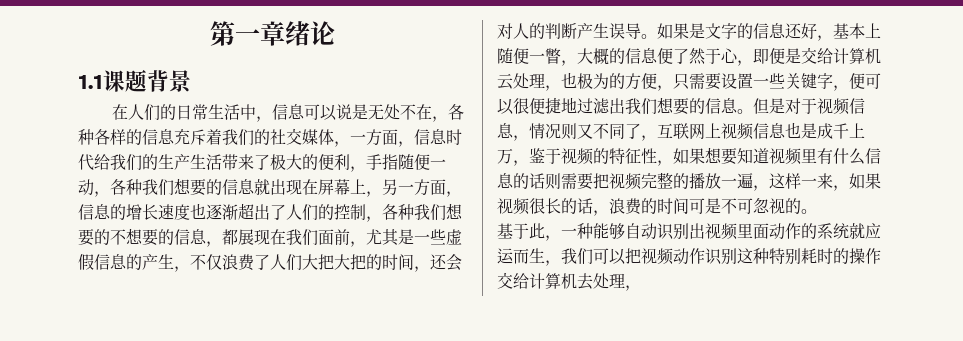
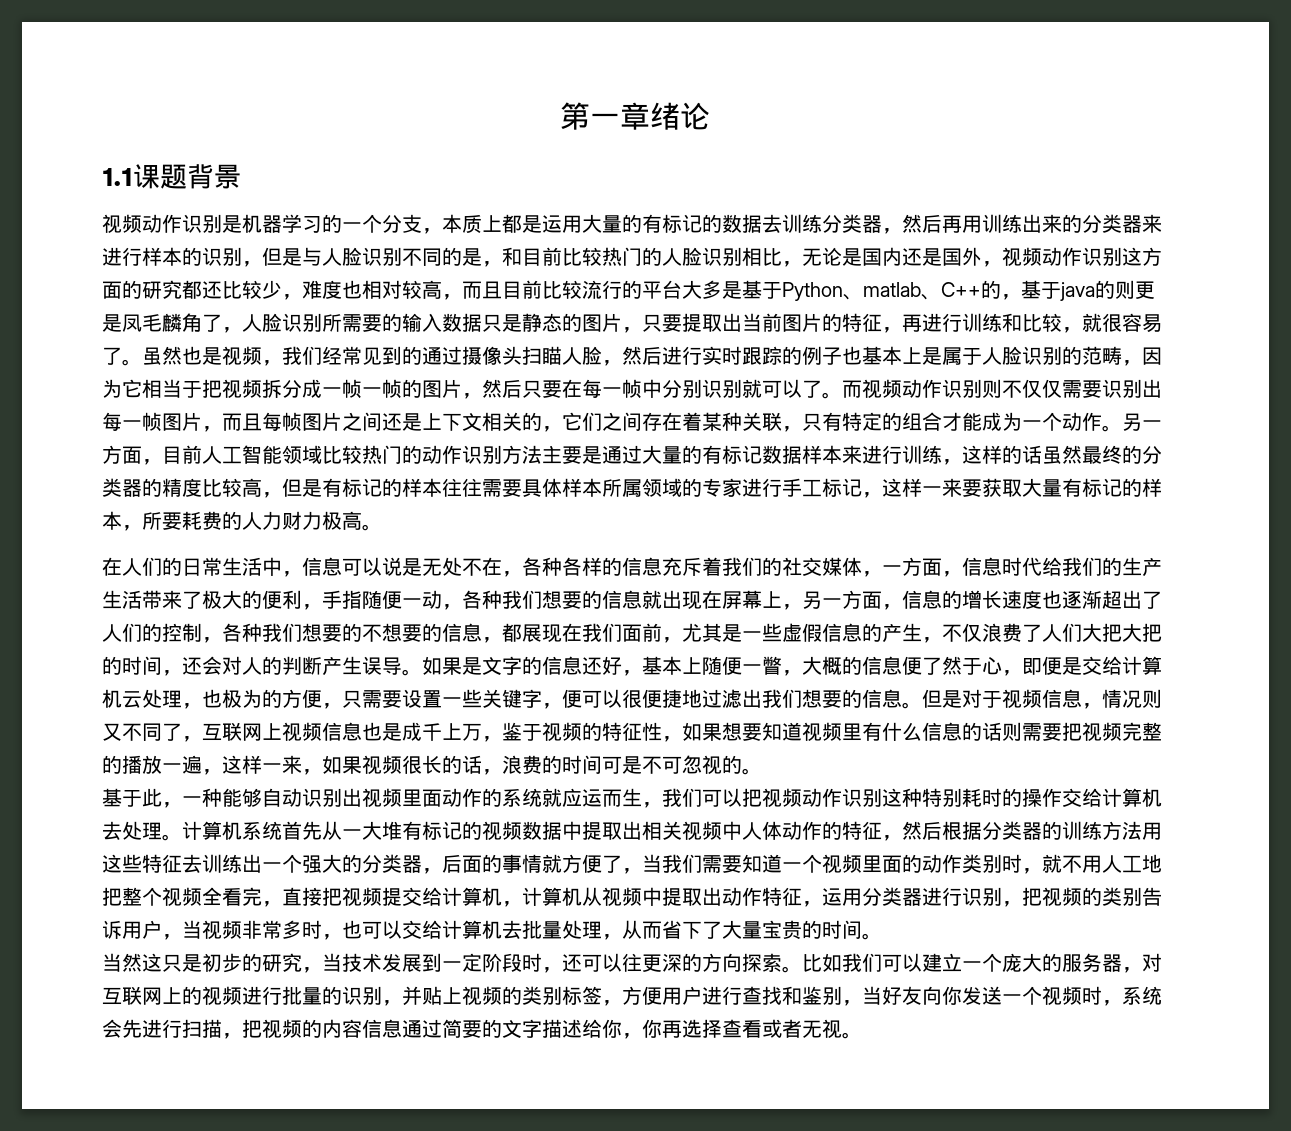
(191, 81) none -> [102,214,1162,234] [102,247,1162,267] [102,280,1155,301] [102,313,1162,333] [102,346,1162,366] [102,379,1162,399] [102,412,1162,432] [102,445,1162,465] [102,478,1162,498] [102,511,382,531] // 视频动作识别是机器学习的一个分支，本质上都是运用大量的有标记的数据去训练分类器，然后再用训练出来的分类器来进行样本的识别，但是与人脸识别不同的是，和目前比较热门的人脸识别相比，无论是国内还是国外，视频动作识别这方面的研究都还比较少，难度也相对较高，而且目前比较流行的平台大多是基于Python、matlab、C++的，基于java的则更是凤毛麟角了，人脸识别所需要的输入数据只是静态的图片，只要提取出当前图片的特征，再进行训练和比较，就很容易了。虽然也是视频，我们经常见到的通过摄像头扫瞄人脸，然后进行实时跟踪的例子也基本上是属于人脸识别的范畴，因为它相当于把视频拆分成一帧一帧的图片，然后只要在每一帧中分别识别就可以了。而视频动作识别则不仅仅需要识别出每一帧图片，而且每帧图片之间还是上下文相关的，它们之间存在着某种关联，只有特定的组合才能成为一个动作。另一方面，目前人工智能领域比较热门的动作识别方法主要是通过大量的有标记数据样本来进行训练，这样的话虽然最终的分类器的精度比较高，但是有标记的样本往往需要具体样本所属领域的专家进行手工标记，这样一来要获取大量有标记的样本，所要耗费的人力财力极高。
[625,285,641,291] ， -> [162,821,1162,841] [102,854,1162,874] [102,887,1162,907] [102,920,882,940] [102,953,1162,973] [102,986,1162,1006] [102,1019,862,1039] 。计算机系统首先从一大堆有标记的视频数据中提取出相关视频中人体动作的特征，然后根据分类器的训练方法用这些特征去训练出一个强大的分类器，后面的事情就方便了，当我们需要知道一个视频里面的动作类别时，就不用人工地把整个视频全看完，直接把视频提交给计算机，计算机从视频中提取出动作特征，运用分类器进行识别，把视频的类别告诉用户，当视频非常多时，也可以交给计算机去批量处理，从而省下了大量宝贵的时间。 // 当然这只是初步的研究，当技术发展到一定阶段时，还可以往更深的方向探索。比如我们可以建立一个庞大的服务器，对互联网上的视频进行批量的识别，并贴上视频的类别标签，方便用户进行查找和鉴别，当好友向你发送一个视频时，系统会先进行扫描，把视频的内容信息通过简要的文字描述给你，你再选择查看或者无视。

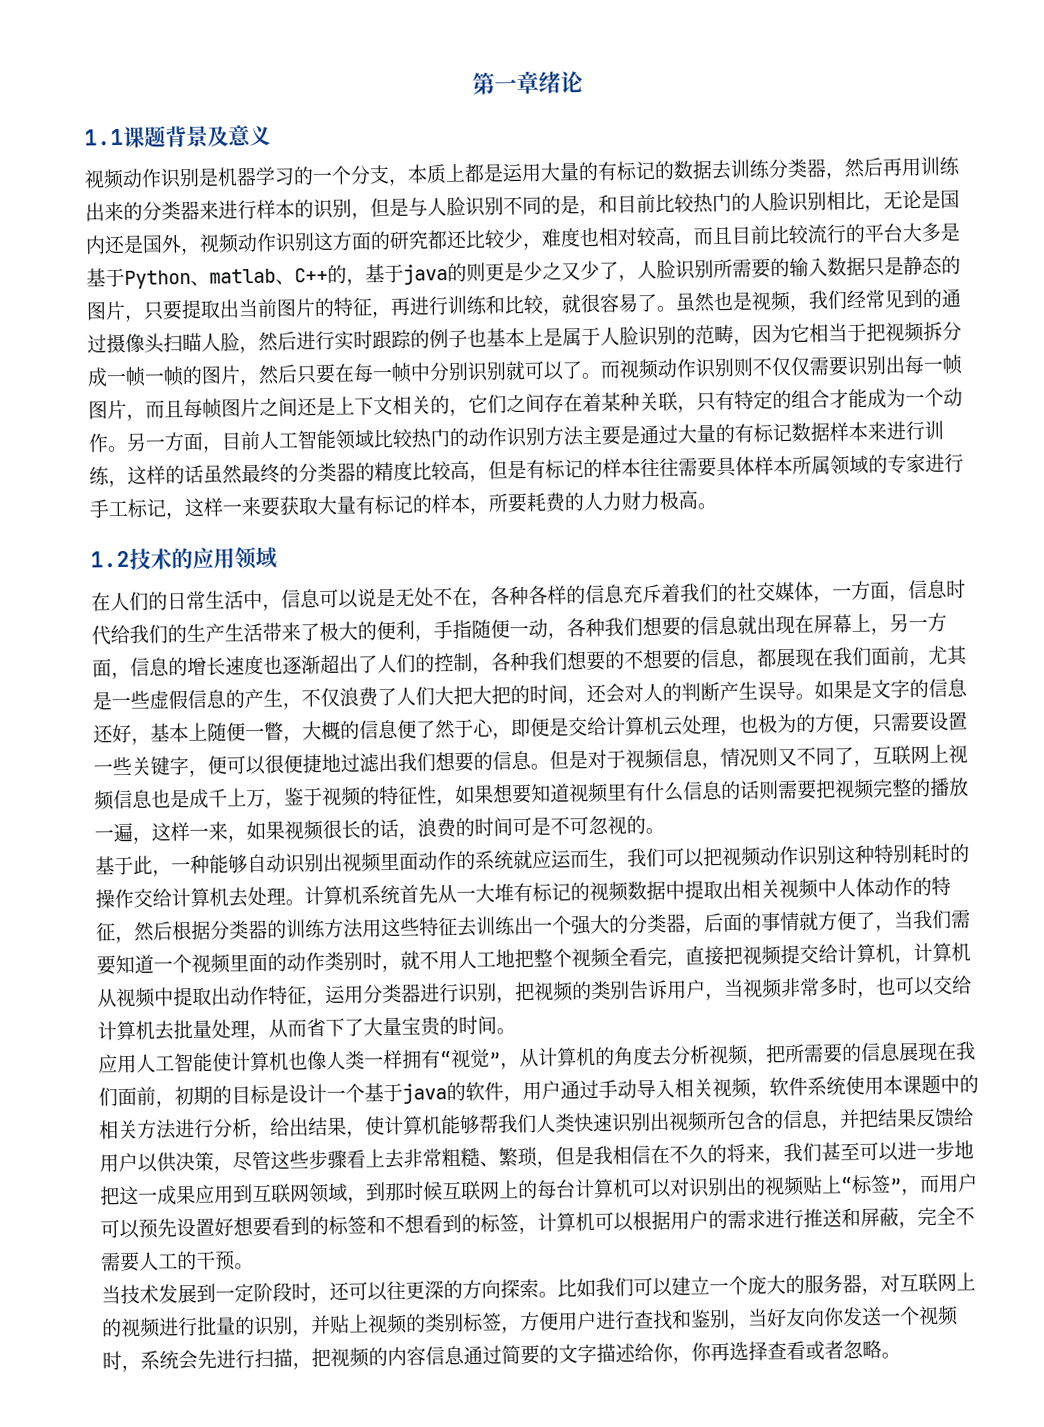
(241, 176) none -> [207,125,271,147] 及意义
[122,313,202,332] 凤毛麟角 -> [523,260,600,281] 少之又少
(382, 527) none -> [90,546,277,570] // 1.2技术的应用领域
[102,953,322,973] 当然这只是初步的研究， -> [98,1041,976,1074] [98,1074,979,1108] [99,1107,974,1140] [99,1140,974,1173] [100,1173,978,1206] [100,1206,975,1240] [101,1250,254,1273] 应用人工智能使计算机也像人类一样拥有“视觉”，从计算机的角度去分析视频，把所需要的信息展现在我们面前，初期的目标是设计一个基于java的软件，用户通过手动导入相关视频，软件系统使用本课题中的相关方法进行分析，给出结果，使计算机能够帮我们人类快速识别出视频所包含的信息，并把结果反馈给用户以供决策，尽管这些步骤看上去非常粗糙、繁琐，但是我相信在不久的将来，我们甚至可以进一步地把这一成果应用到互联网领域，到那时候互联网上的每台计算机可以对识别出的视频贴上“标签”，而用户可以预先设置好想要看到的标签和不想看到的标签，计算机可以根据用户的需求进行推送和屏蔽，完全不需要人工的干预。 //
[802,1019,842,1039] 无视 -> [843,1339,882,1360] 忽略

